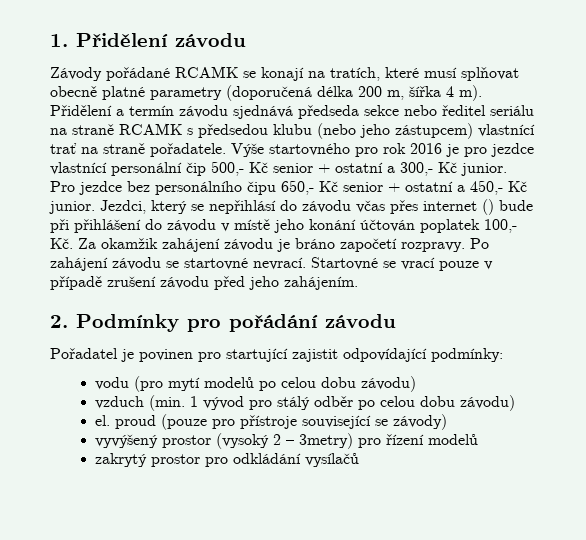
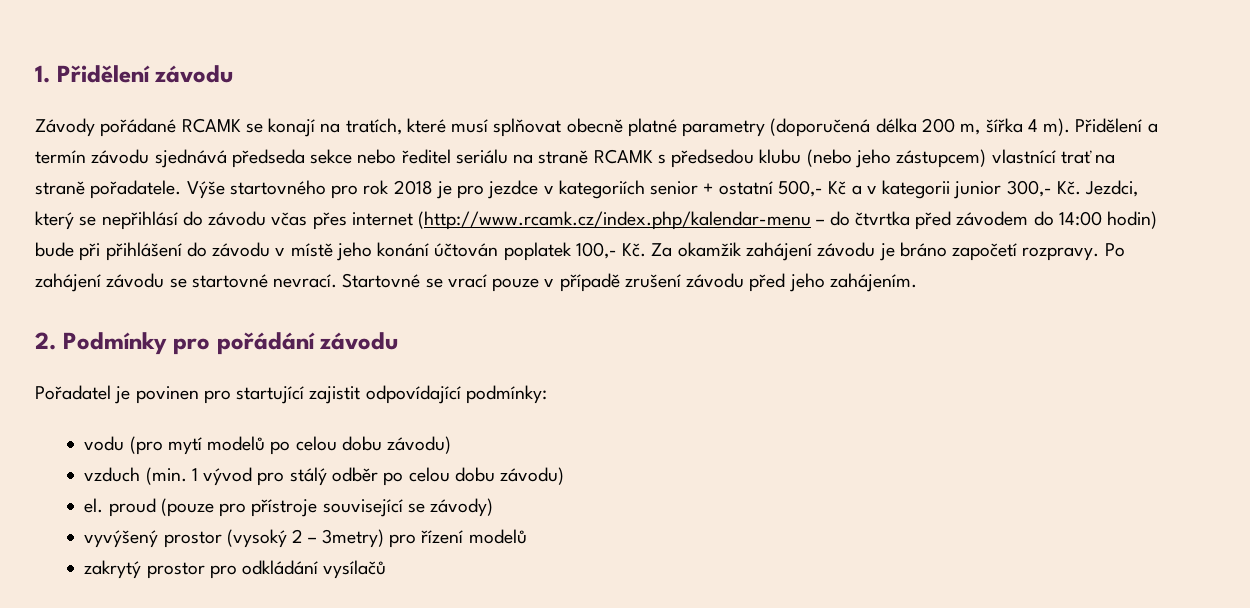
[410,143,442,154] 2016 -> [393,180,433,195] 2018
[50,161,507,176] [50,180,527,195] [49,201,95,214] vlastnící personální čip 500,- Kč senior + ostatní a 300,- Kč junior. Pro jezdce bez personálního čipu 650,- Kč senior + ostatní a 450,- Kč junior. -> [543,180,1081,199] v kategoriích senior + ostatní 500,- Kč a v kategorii junior 300,- Kč.
[482,199,494,215] () -> [418,211,1158,230] (http://www.rcamk.cz/index.php/kalendar-menu – do čtvrtka před závodem do 14:00 hodin)

